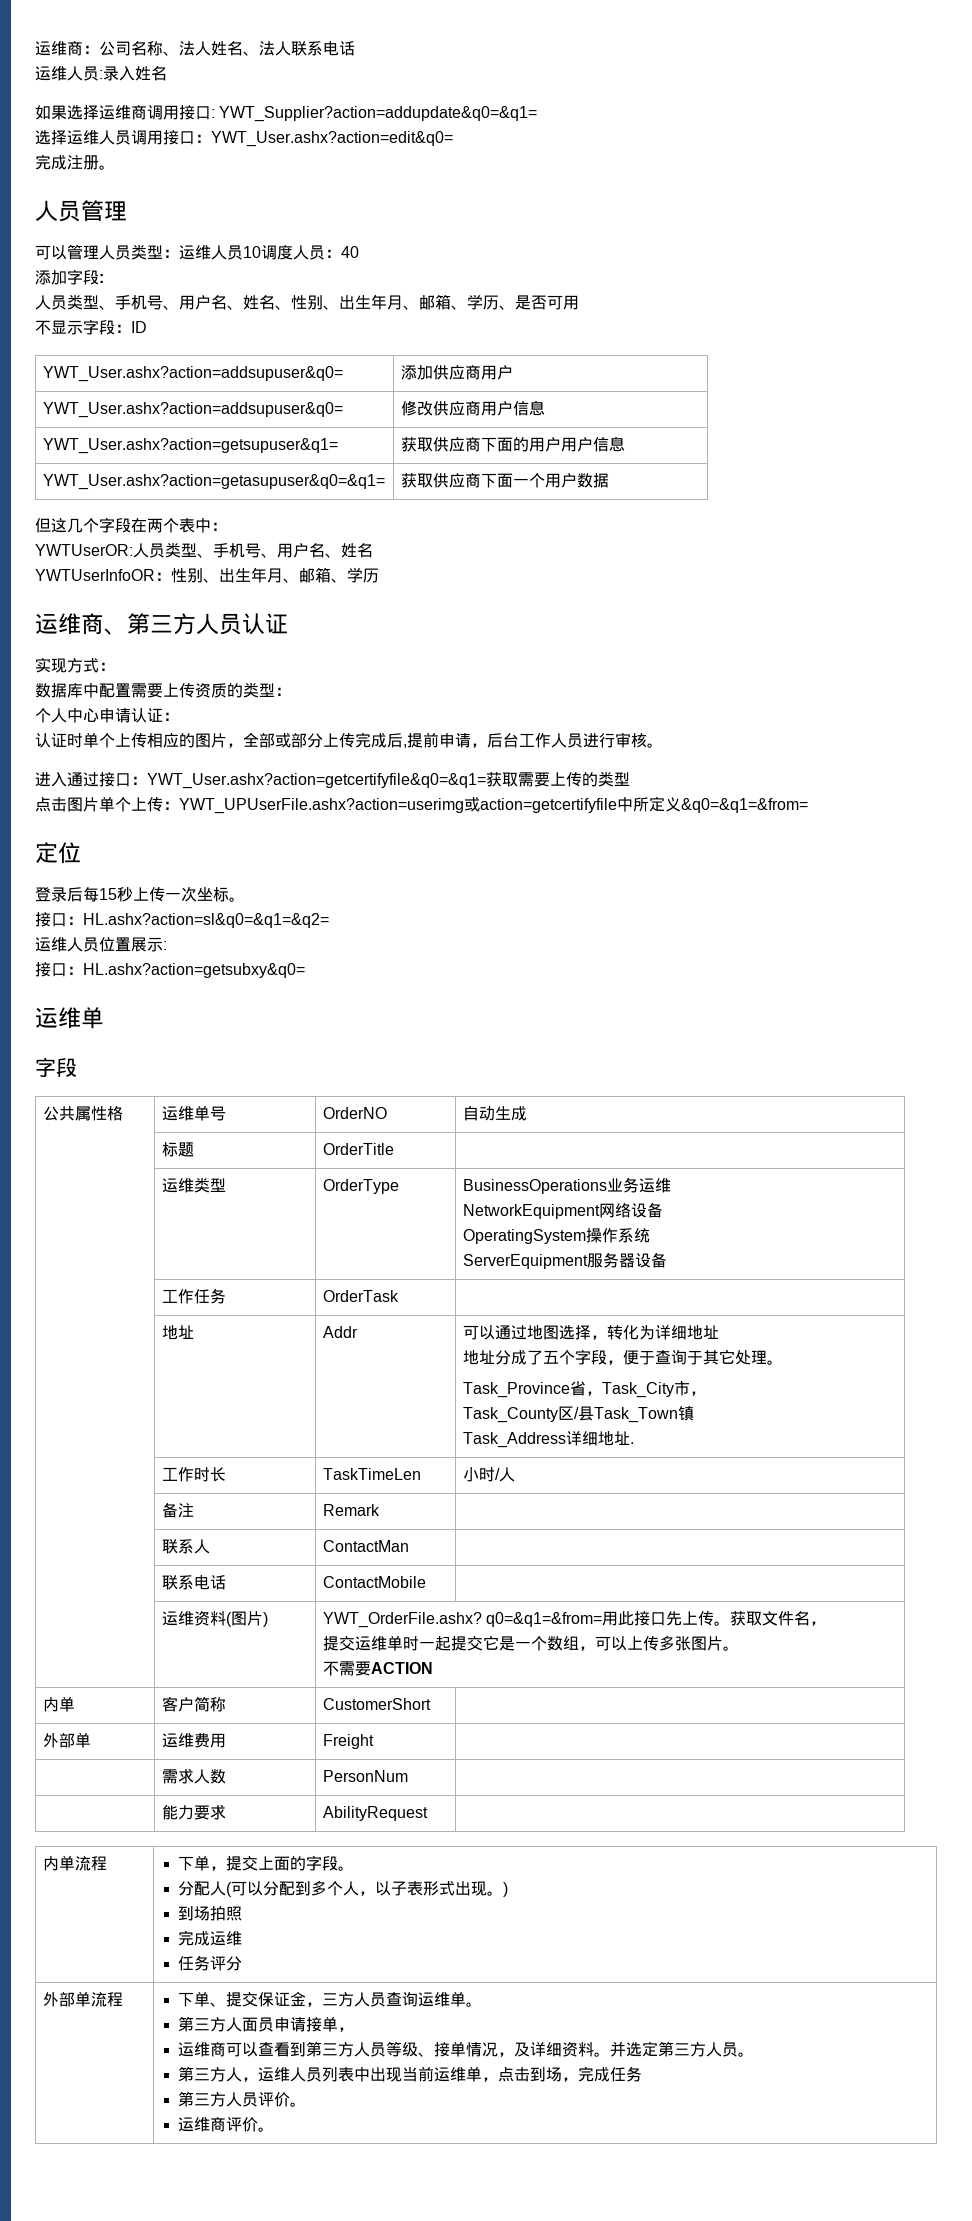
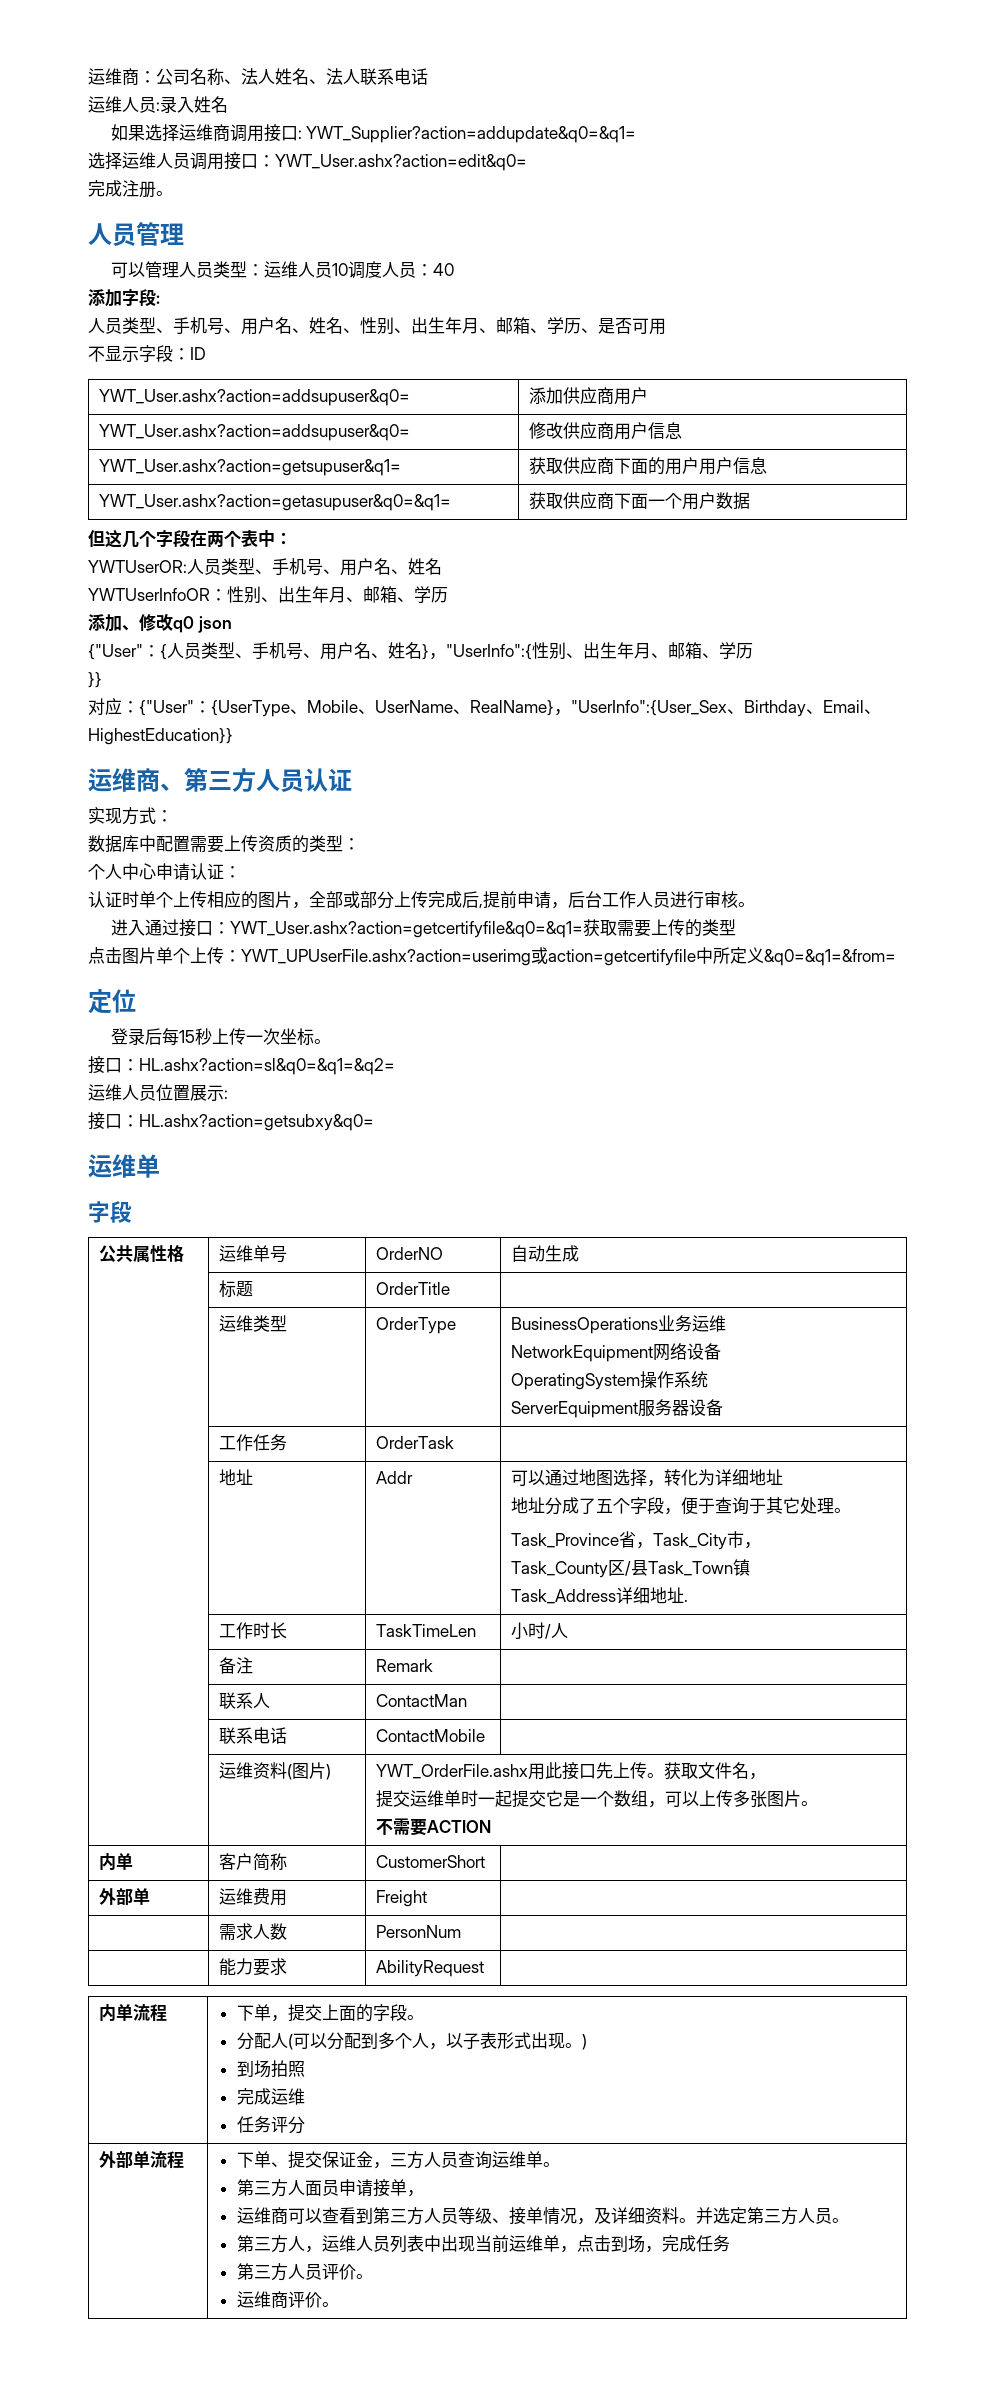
(379, 575) none -> [88,613,232,633] [88,642,753,660] [88,672,102,688] [88,698,881,717] [88,728,233,745] // 添加、修改q0 json // {"User"：{人员类型、手机号、用户名、姓名}，"UserInfo":{性别、出生年月、邮箱、学历 // }} // 对应：{"User"：{UserType、Mobile、UserName、RealName}，"UserInfo":{User_Sex、Birthday、Email、HighestEducation}}
[322,1612,603,1628] YWT_OrderFile.ashx? q0=&q1=&from= -> [375,1764,528,1779] YWT_OrderFile.ashx

